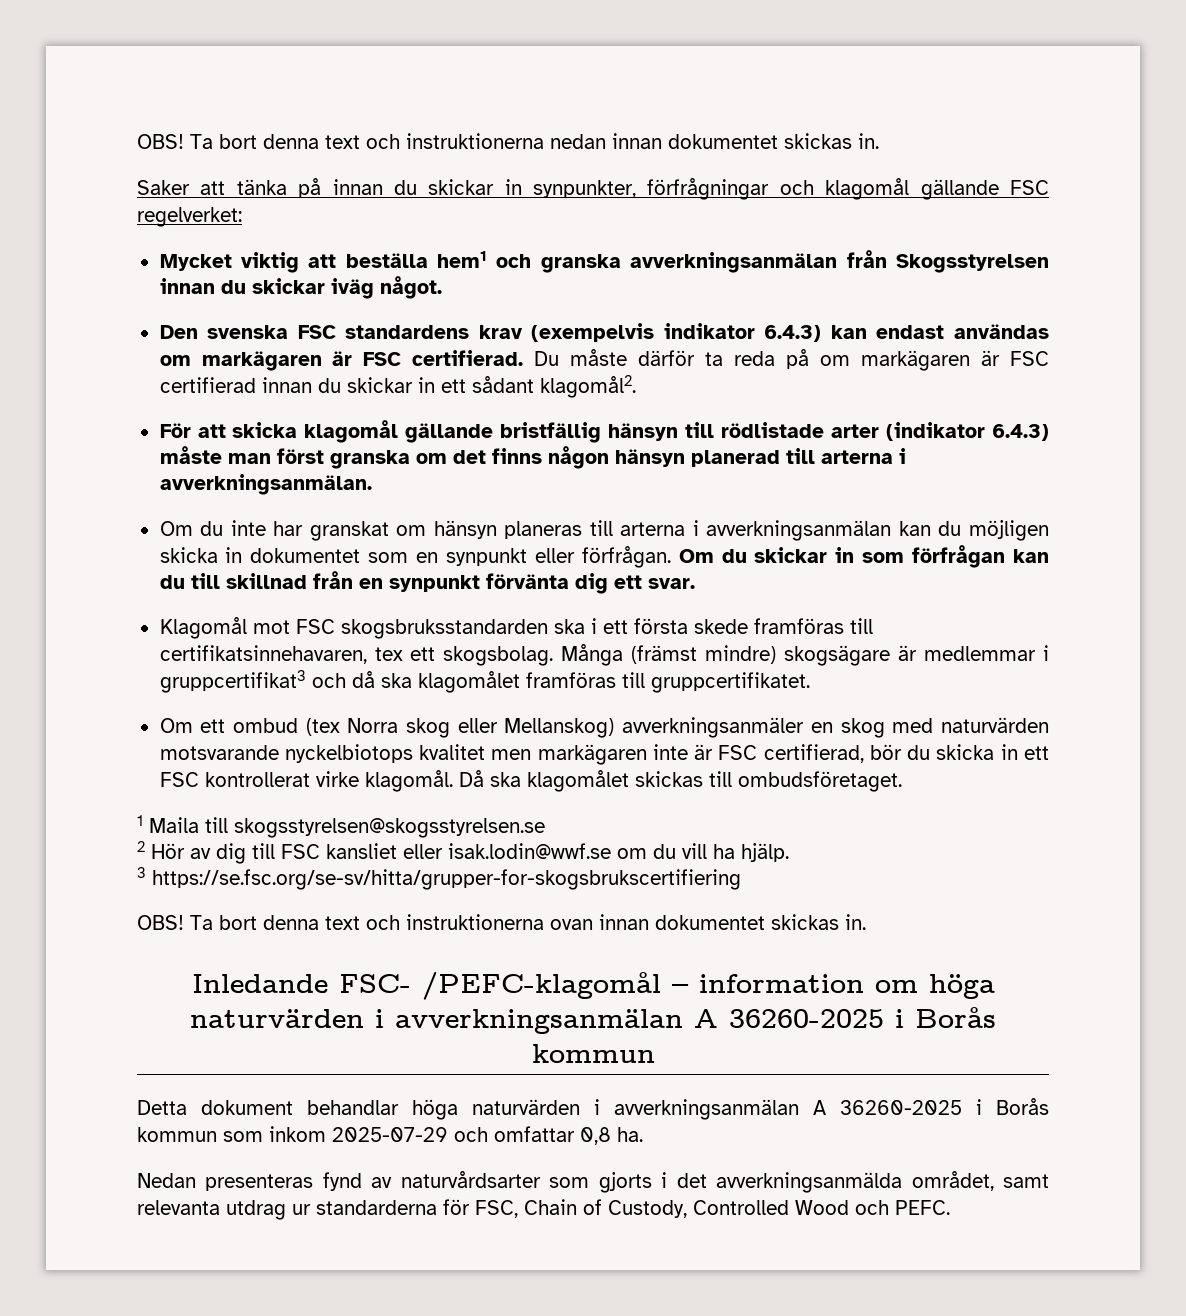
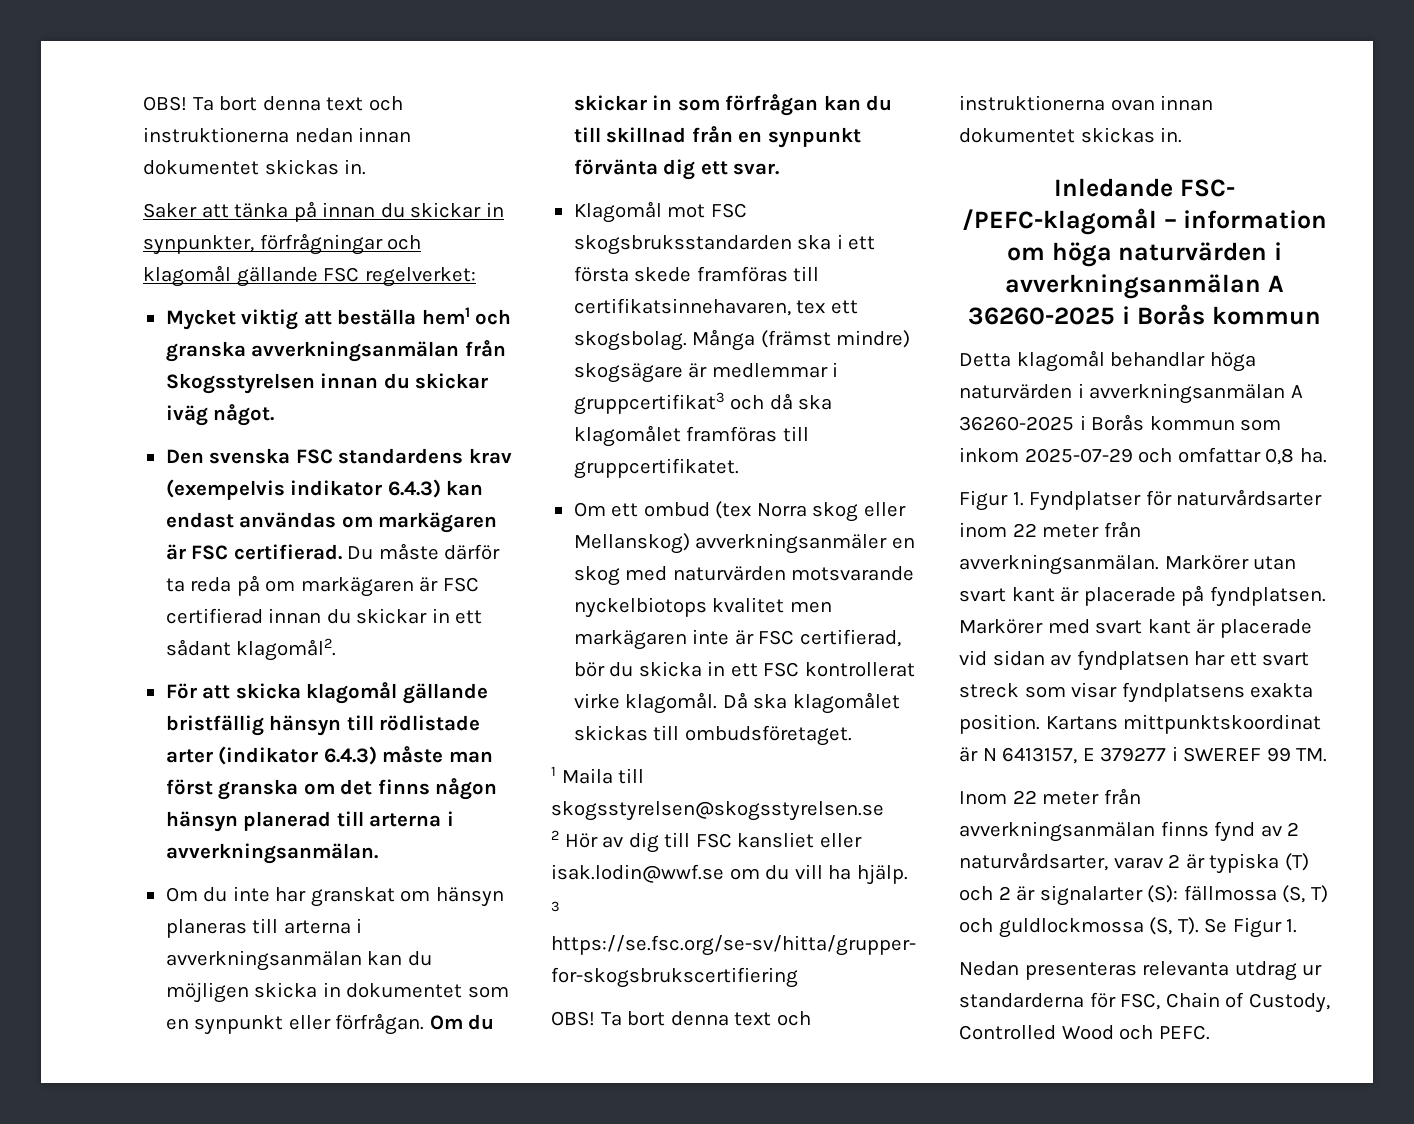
[201,1100,293,1115] dokument -> [1016,350,1105,372] klagomål
[137,1171,1050,1193] Nedan presenteras fynd av naturvårdsarter som gjorts i det avverkningsanmälda området, samt -> [959,489,1323,511] [959,521,1141,538] [959,554,1297,575] [959,585,1326,607] [959,619,1312,638] [959,650,1310,671] [959,682,1314,703] [959,714,1322,734] [959,746,1328,764] [959,788,1141,805] [959,821,1300,842] [959,852,1309,874] [959,885,1328,906] [959,917,1298,938] [959,961,1137,980] Figur 1. Fyndplatser för naturvårdsarter inom 22 meter från avverkningsanmälan. Markörer utan svart kant är placerade på fyndplatsen. Markörer med svart kant är placerade vid sidan av fyndplatsen har ett svart streck som visar fyndplatsens exakta position. Kartans mittpunktskoordinat är N 6413157, E 379277 i SWEREF 99 TM. // Inom 22 meter från avverkningsanmälan finns fynd av 2 naturvårdsarter, varav 2 är typiska (T) och 2 är signalarter (S): fällmossa (S, T) och guldlockmossa (S, T). Se Figur 1. // Nedan presenteras

